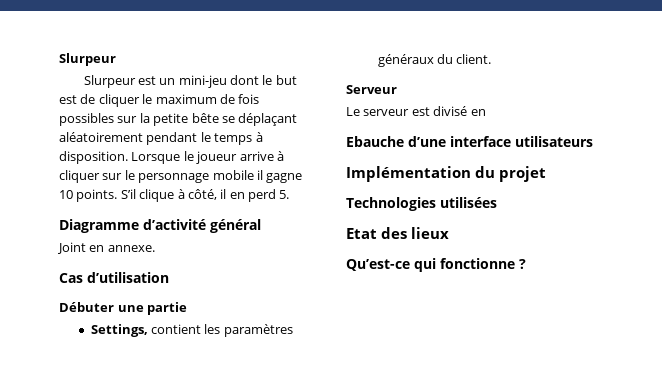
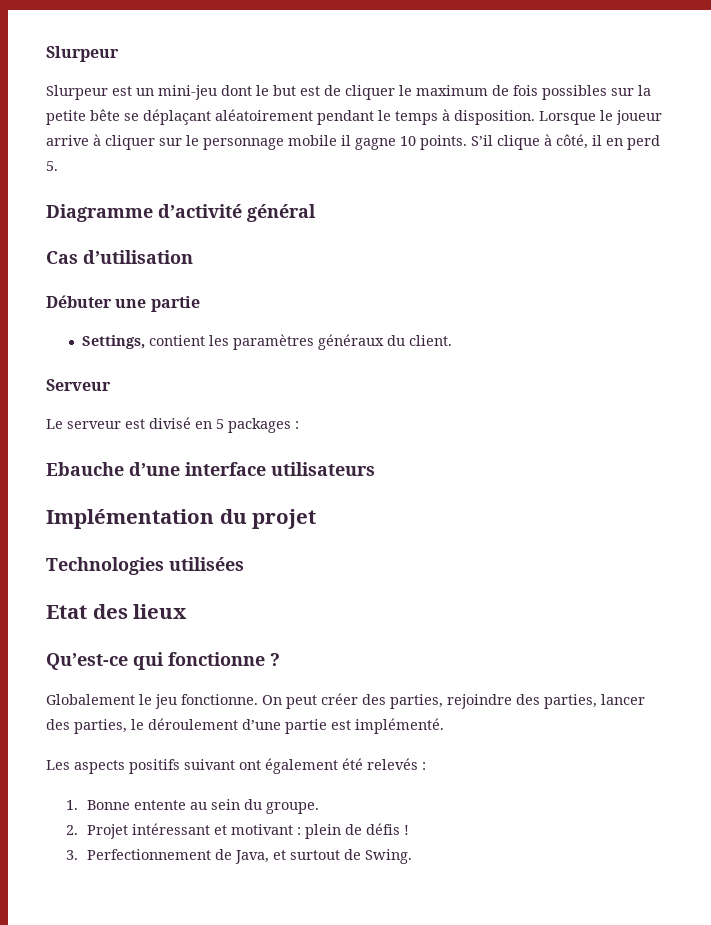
[57,242,155,254] // Joint en annexe. -> (316, 213) none
(486, 112) none -> [216,418,299,433] 5 packages :
(526, 264) none -> [46,693,645,709] [46,718,444,734] [46,758,426,774] [66,799,319,814] [66,823,409,839] [66,849,412,864] // Globalement le jeu fonctionne. On peut créer des parties, rejoindre des parties, lancer des parties, le déroulement d’une partie est implémenté. // Les aspects positifs suivant ont également été relevés : // 1. Bonne entente au sein du groupe. // 2. Projet intéressant et motivant : plein de défis ! // 3. Perfectionnement de Java, et surtout de Swing.

